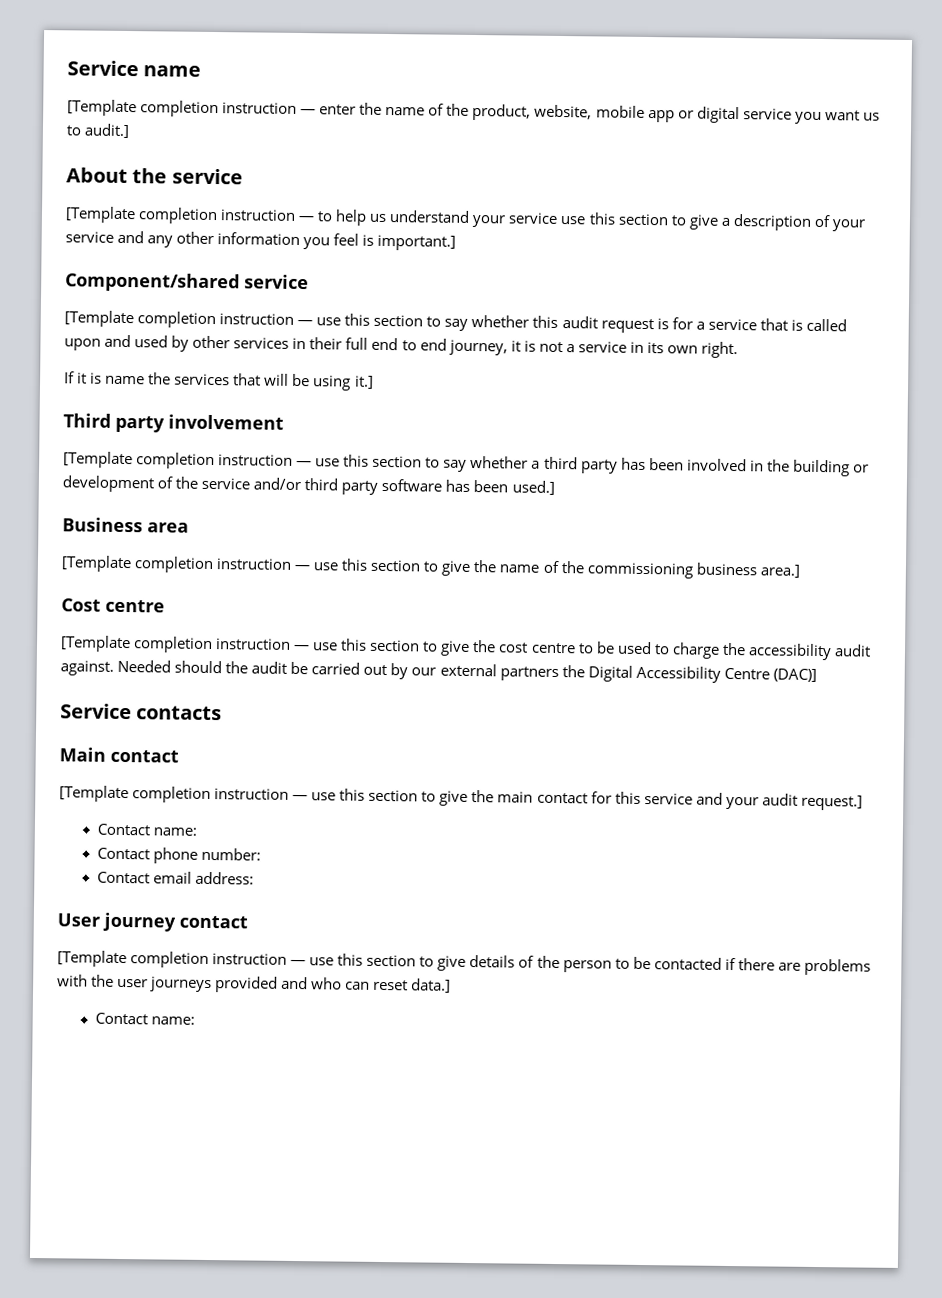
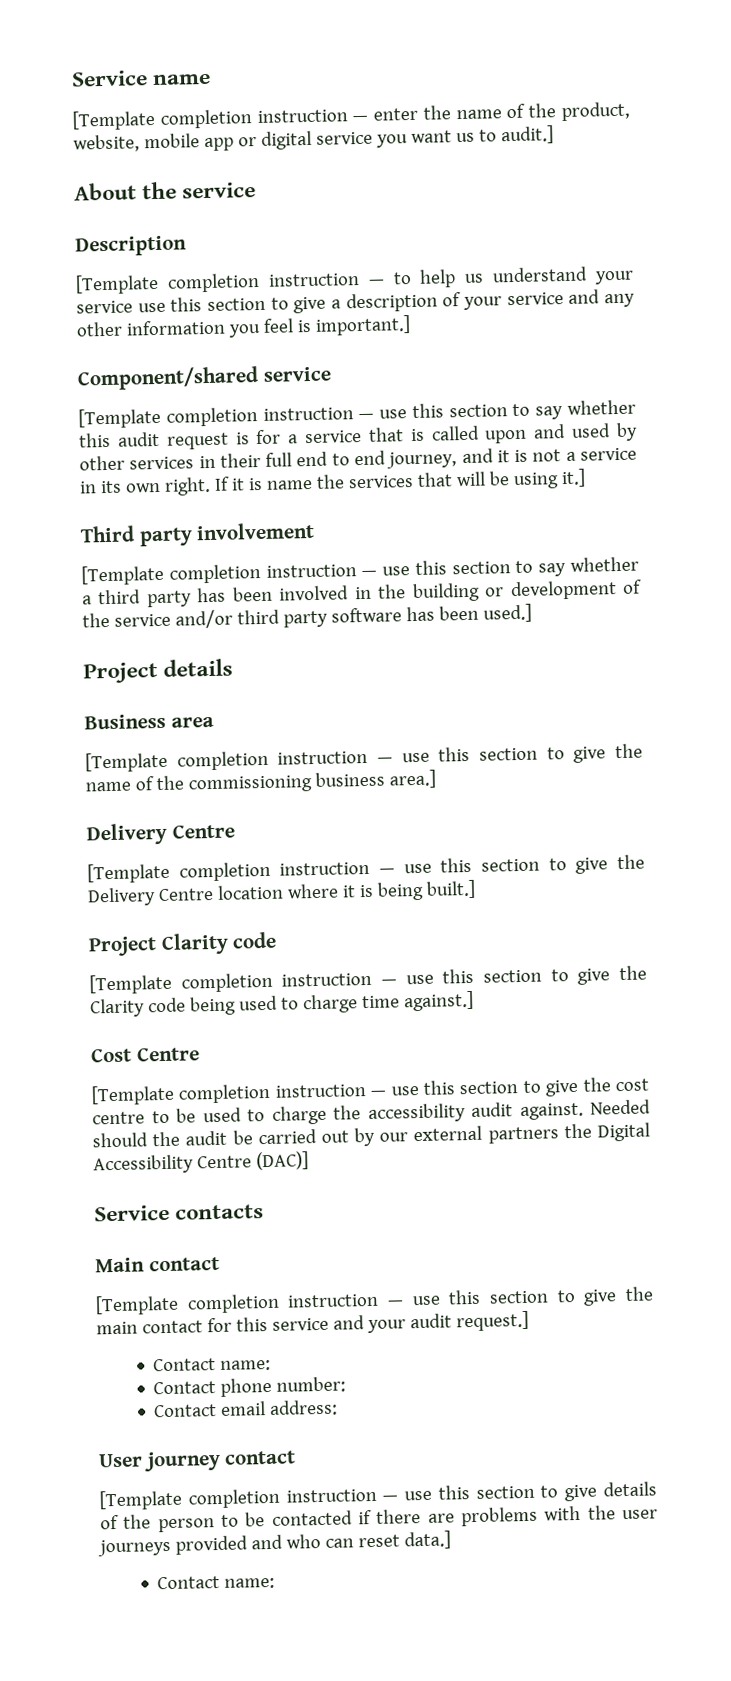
(243, 176) none -> [75,235,187,257] // Description
(508, 347) none -> [461,448,494,464] and
(739, 350) // -> (211, 486) none
(555, 487) none -> [83,658,234,684] // Project details
(800, 571) none -> [86,822,235,846] [87,854,646,884] [87,879,476,907] [88,931,278,957] [89,965,648,995] [90,990,474,1018] // Delivery Centre // [Template completion instruction — use this section to give the Delivery Centre location where it is being built.] // Project Clarity code // [Template completion instruction — use this section to give the Clarity code being used to charge time against.]
[105,598,165,613] centre -> [136,1047,200,1062] Centre

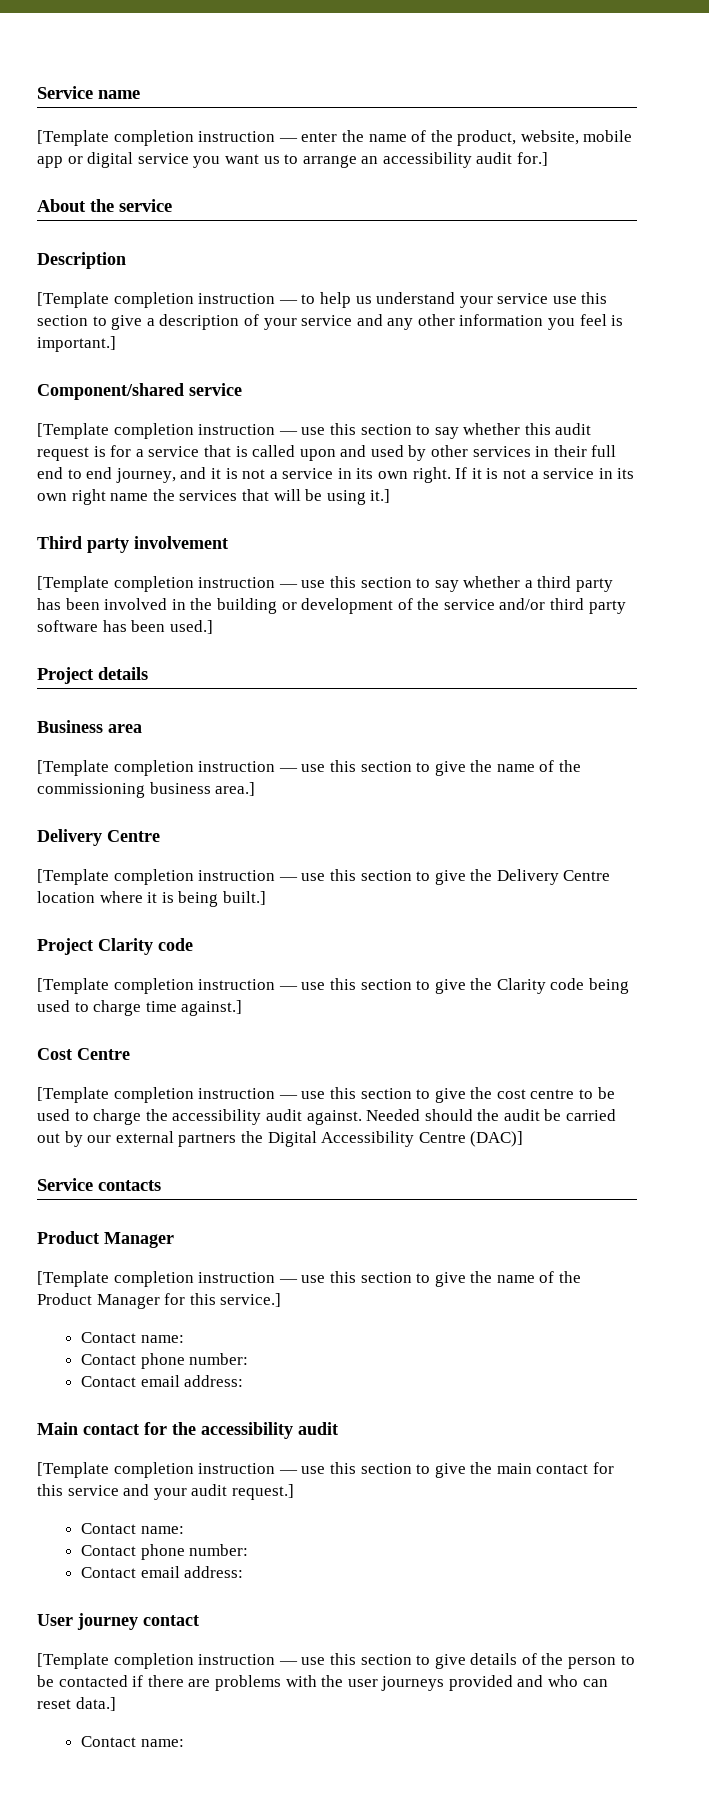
[500,125,554,145] audit.] -> [302,152,549,168] arrange an accessibility audit for.]
(263, 484) none -> [503,468,635,479] [37,489,106,505] not a service in its own right
[95,1256,220,1273] Main contact -> [37,1231,174,1248] [37,1271,582,1287] [37,1293,282,1309] [80,1332,184,1343] [80,1353,249,1369] [80,1375,244,1387] [37,1422,338,1439] Product Manager // [Template completion instruction — use this section to give the name of the Product Manager for this service.] // Contact name: // Contact phone number: // Contact email address: // Main contact for the accessibility audit

